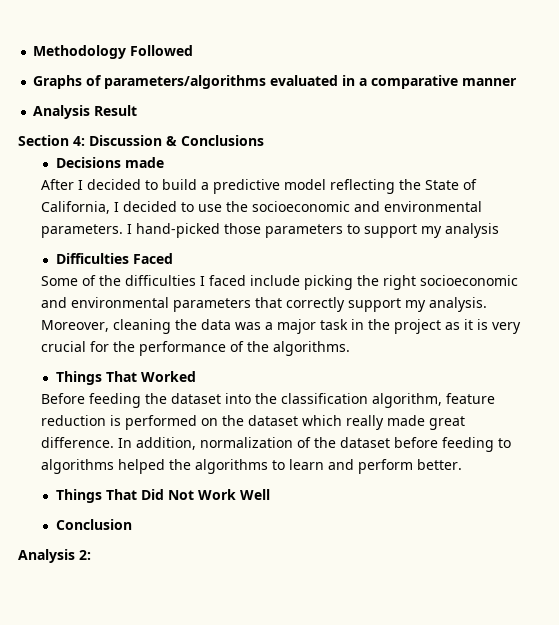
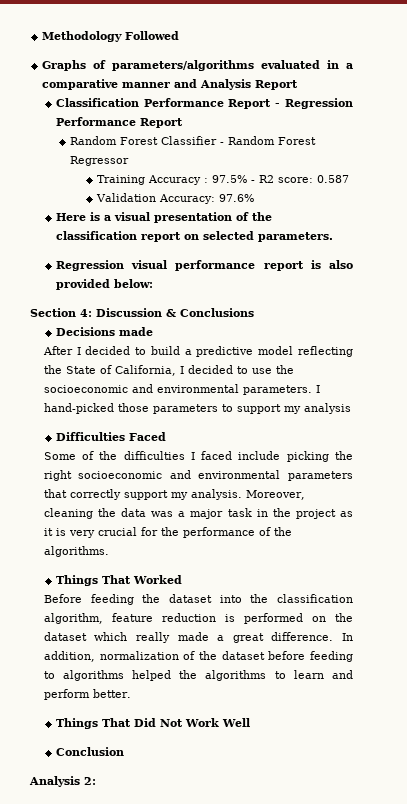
[33,105,138,119] // Analysis Result -> [174,79,299,90] [55,98,353,109] [55,117,183,128] [69,136,316,145] [69,156,129,166] [97,175,350,185] [96,193,255,204] [55,212,272,223] [55,231,333,242] [55,260,353,271] [55,279,153,290] and Analysis Report // Classification Performance Report - Regression Performance Report // Random Forest Classifier - Random Forest Regressor // Training Accuracy : 97.5% - R2 score: 0.587 // Validation Accuracy: 97.6% // Here is a visual presentation of the classification report on selected parameters. // Regression visual performance report is also provided below:
(425, 420) none -> [217,635,225,641] a

